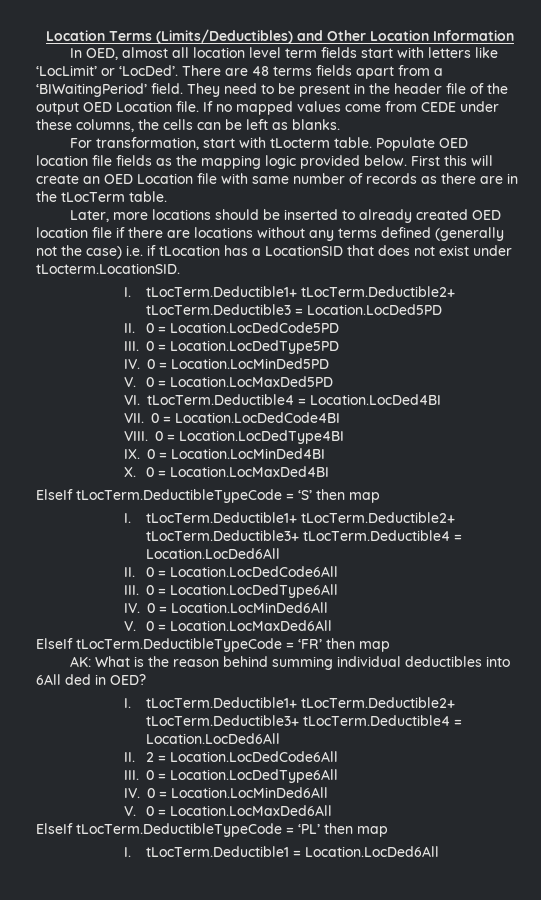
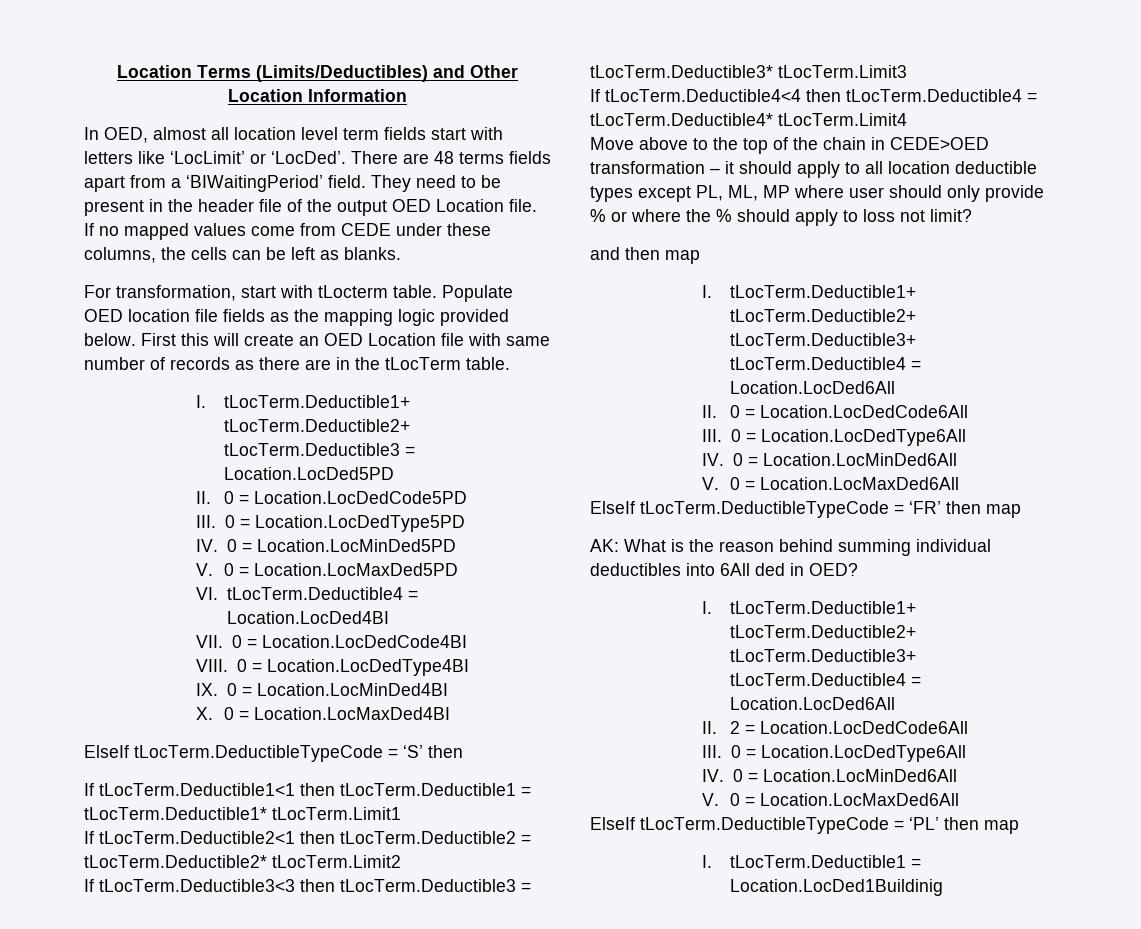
[70,209,502,223] [36,227,504,241] [36,245,512,259] [36,263,180,274] // Later, more locations should be inserted to already created OED location file if there are locations without any terms defined (generally not the case) i.e. if tLocation has a LocationSID that does not exist under tLocterm.LocationSID. -> (510, 363) none
(345, 494) none -> [84,783,531,796] [84,807,401,820] [84,831,531,844] [84,855,401,868] [84,879,531,892] [590,65,907,78] [590,89,1037,102] [590,113,907,126] [590,137,989,154] [590,161,1037,178] [590,185,1044,202] [590,209,972,226] [590,247,660,260] // If tLocTerm.Deductible1<1 then tLocTerm.Deductible1 = tLocTerm.Deductible1* tLocTerm.Limit1 // If tLocTerm.Deductible2<1 then tLocTerm.Deductible2 = tLocTerm.Deductible2* tLocTerm.Limit2 // If tLocTerm.Deductible3<3 then tLocTerm.Deductible3 = tLocTerm.Deductible3* tLocTerm.Limit3 // If tLocTerm.Deductible4<4 then tLocTerm.Deductible4 = tLocTerm.Deductible4* tLocTerm.Limit4 // Move above to the top of the chain in CEDE>OED transformation – it should apply to all location deductible types except PL, ML, MP where user should only provide % or where the % should apply to loss not limit? // and then
[304,846,439,857] Location.LocDed6All -> [729,879,943,896] Location.LocDed1Buildinig

